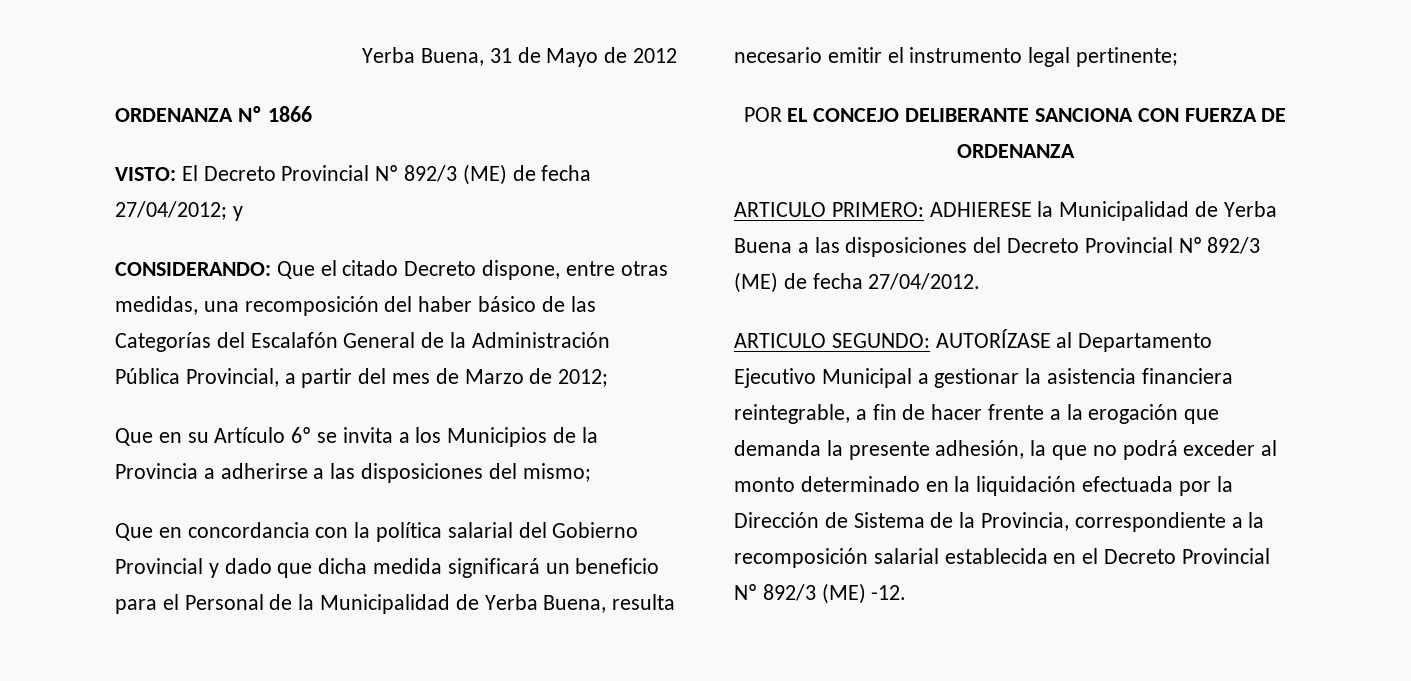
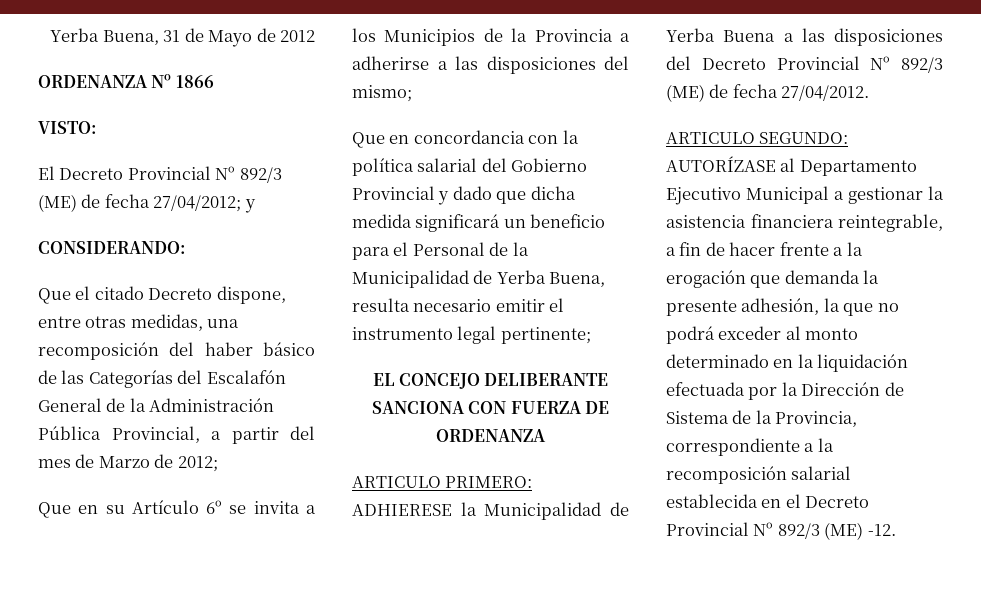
(176, 174) none -> (97, 127) //
(271, 269) none -> (186, 247) //
[743,107,782,122] POR -> (591, 335) none

